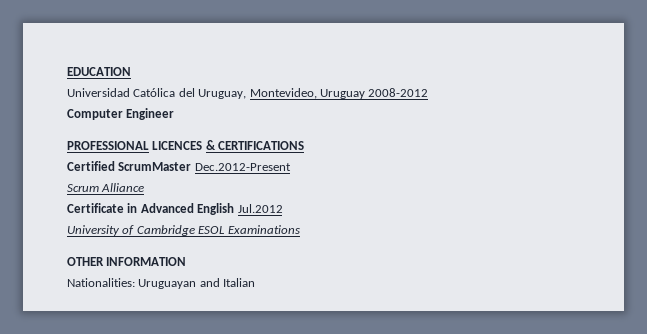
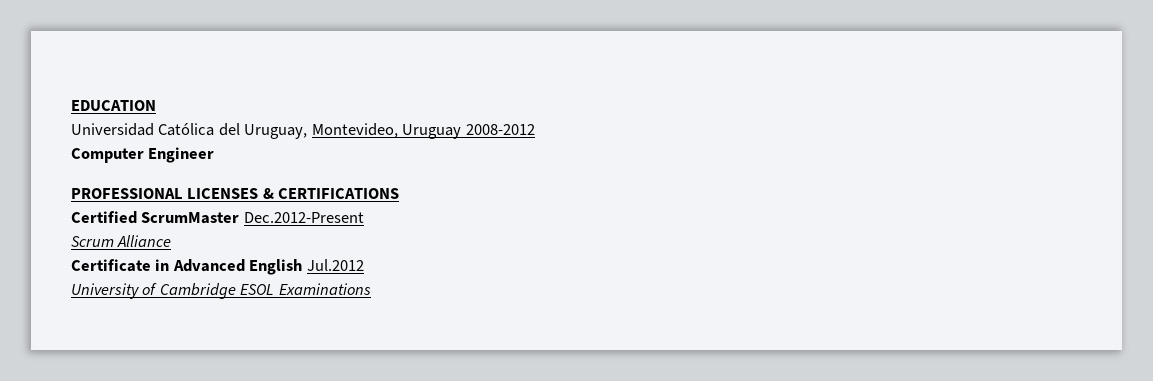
[152,141,203,150] LICENCES -> [187,188,259,199] LICENSES
[67,257,187,266] [67,278,256,289] // OTHER INFORMATION // Nationalities: Uruguayan and Italian -> (371, 289) none

